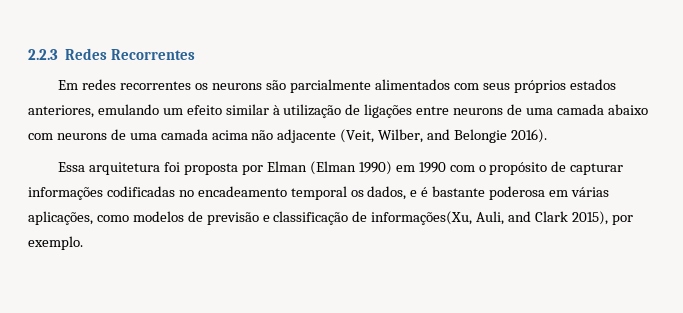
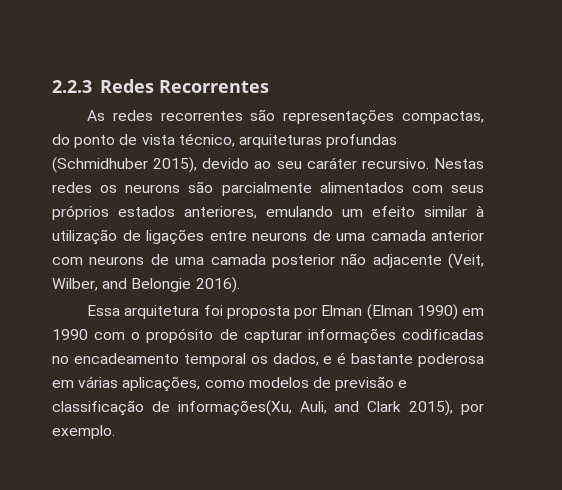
[58,80,79,90] Em -> [87,110,106,121] As
(192, 85) none -> [250,109,484,125] [52,133,398,148] [52,157,484,173] [52,182,92,193] são representações compactas, do ponto de vista técnico, arquiteturas profundas (Schmidhuber 2015), devido ao seu caráter recursivo. Nestas redes
[607,104,648,115] abaixo -> [431,230,484,241] anterior
[211,130,248,140] acima -> [271,254,335,268] posterior

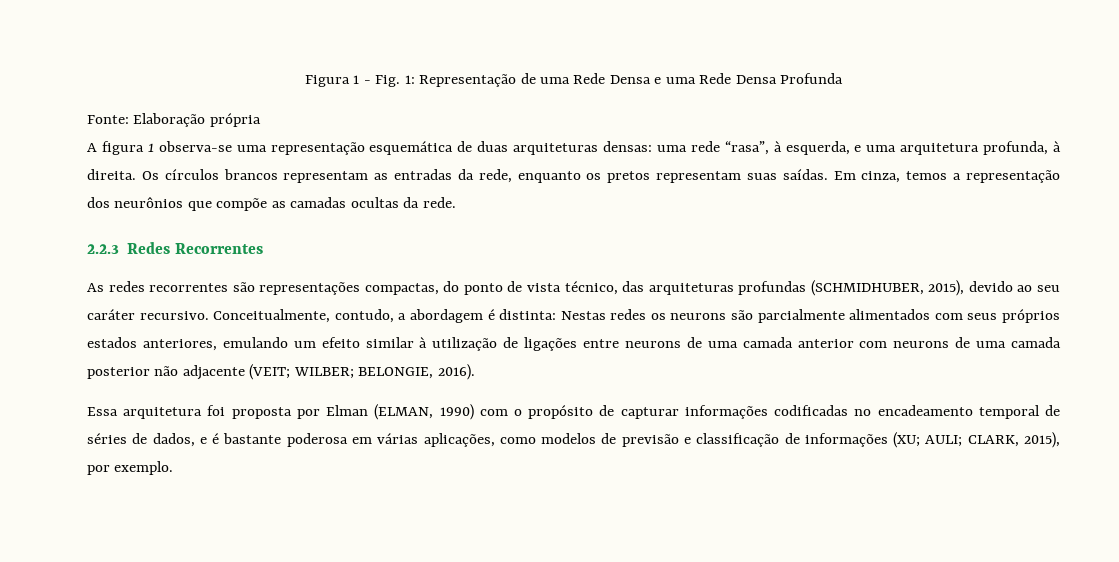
(52, 86) none -> [304,73,844,87] [87,113,261,127] [87,141,1061,155] [87,169,1061,183] [87,197,456,211] Figura 1 - Fig. 1: Representação de uma Rede Densa e uma Rede Densa Profunda // Fonte: Elaboração própria // A figura 1 observa-se uma representação esquemática de duas arquiteturas densas: uma rede “rasa”, à esquerda, e uma arquitetura profunda, à direita. Os círculos brancos representam as entradas da rede, enquanto os pretos representam suas saídas. Em cinza, temos a representação dos neurônios que compõe as camadas ocultas da rede. //
(235, 140) none -> [622,281,645,292] das
[52,157,148,173] (Schmidhuber -> [810,280,924,296] (SCHMIDHUBER,
(429, 163) none -> [213,309,557,323] Conceitualmente, contudo, a abordagem é distinta:
[448,253,484,269] [52,278,192,292] (Veit, Wilber, and Belongie -> [249,364,434,380] (VEIT; WILBER; BELONGIE,
[366,304,484,320] [52,329,88,340] (Elman 1990) em 1990 -> [374,404,474,420] (ELMAN, 1990)
[250,356,268,364] os -> [1044,405,1060,416] [87,433,148,444] de séries de
[177,400,402,416] informações(Xu, Auli, and Clark -> [804,432,1019,448] informações (XU; AULI; CLARK,

